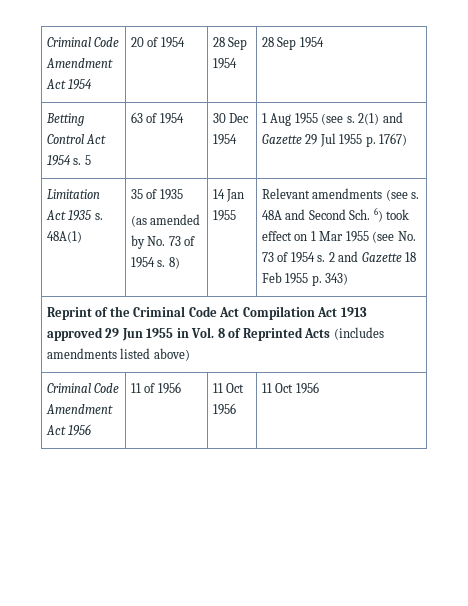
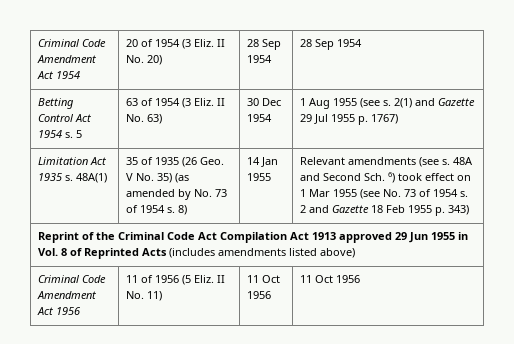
(185, 42) none -> [182,39,226,49] [126,55,163,65] (3 Eliz. II No. 20)
(184, 118) none -> [182,98,226,108] [126,114,163,124] (3 Eliz. II No. 63)
(183, 194) // -> [182,157,225,167] [126,173,173,183] (26 Geo. V No. 35)
(181, 388) none -> [182,275,226,285] [126,291,163,301] (5 Eliz. II No. 11)

